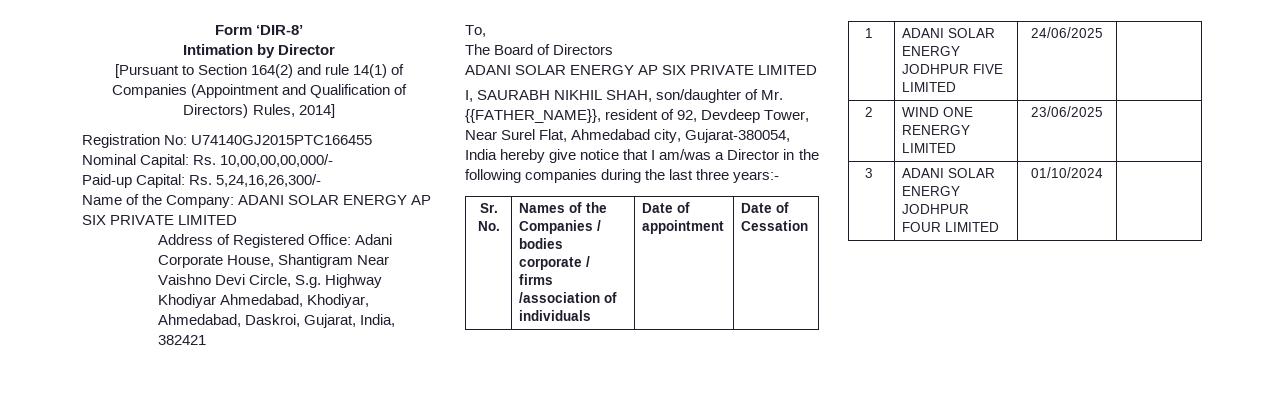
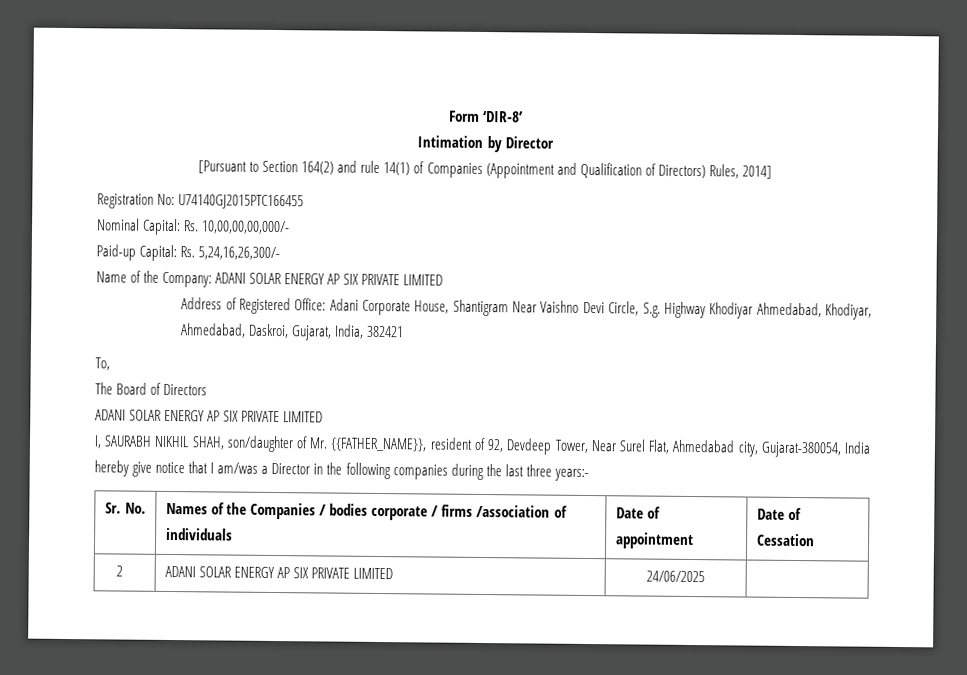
[865,28,874,38] [901,28,995,38] [901,46,960,56] [901,64,1003,74] 1 | ADANI SOLAR ENERGY JODHPUR FIVE -> [116,565,124,577] [165,565,351,579] 2 | ADANI SOLAR ENERGY AP SIX PRIVATE
[865,107,874,117] [901,107,973,117] [901,125,970,135] [901,143,956,153] [1031,106,1103,117] [865,168,874,178] [901,168,995,178] [901,186,960,196] [901,204,969,214] [901,222,999,232] [1031,167,1103,178] // 2 | WIND ONE RENERGY LIMITED | 23/06/2025 | // 3 | ADANI SOLAR ENERGY JODHPUR FOUR LIMITED | 01/10/2024 | -> (705, 576) none

